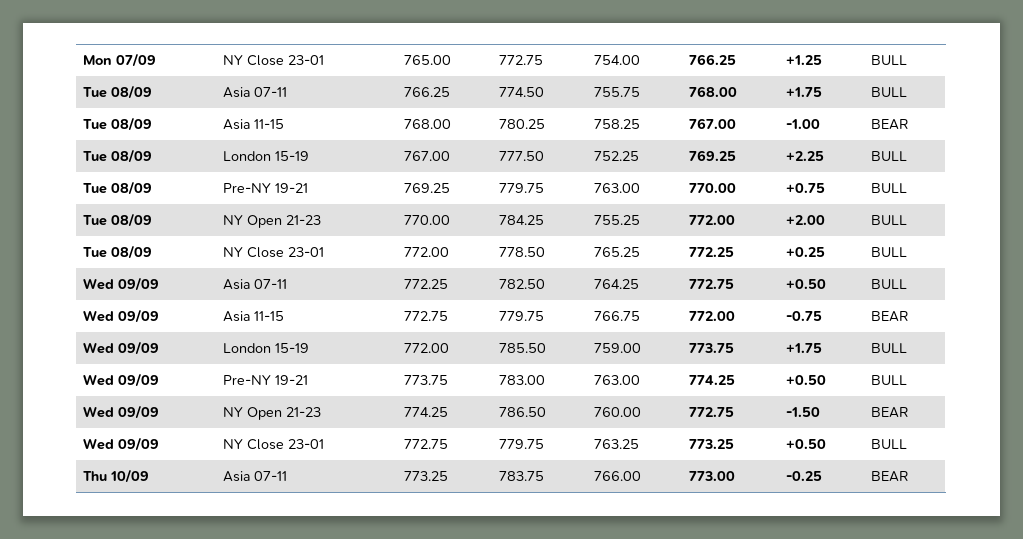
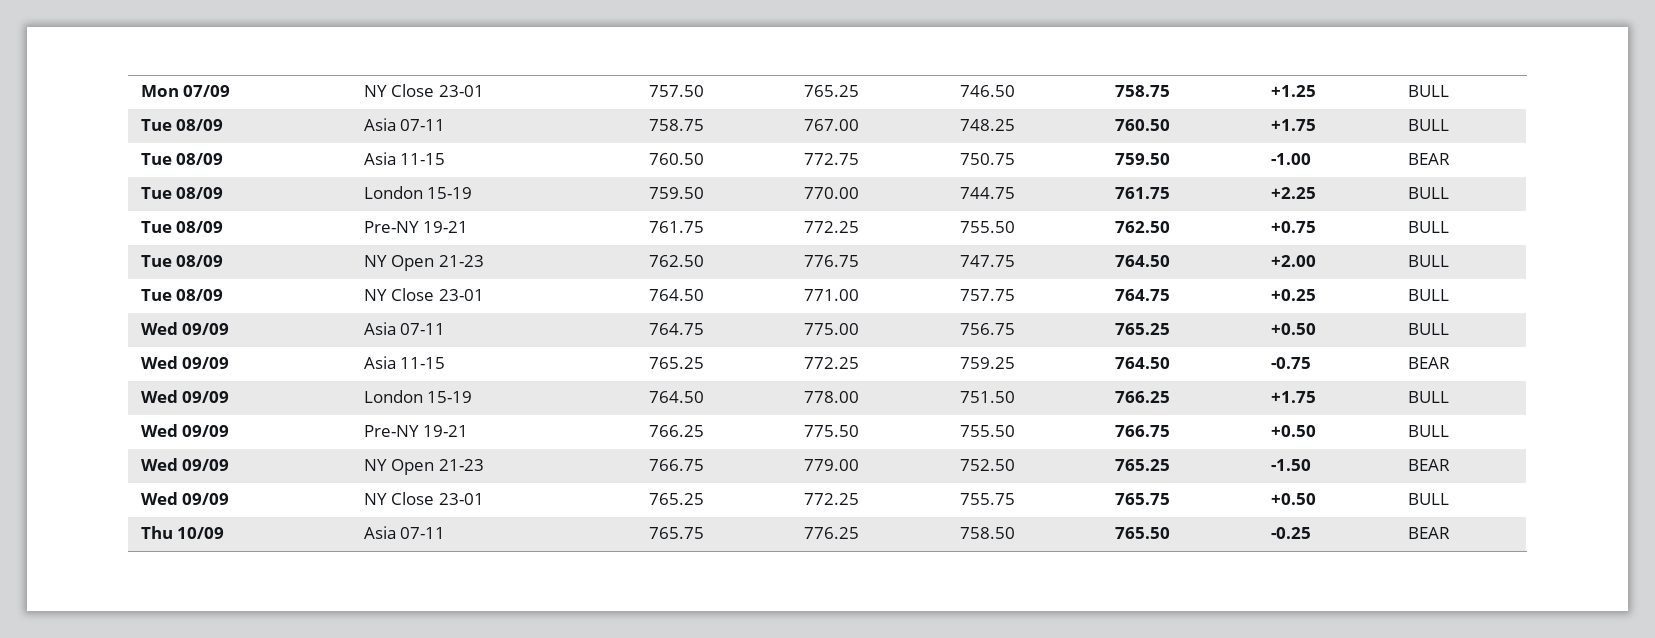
[404,55,452,65] [499,55,544,65] [594,55,641,65] [689,54,737,65] 765.00 | 772.75 | 754.00 | 766.25 -> [648,85,704,97] [803,85,859,97] [959,85,1015,97] [1114,85,1170,97] 757.50 | 765.25 | 746.50 | 758.75
[404,87,451,97] [499,87,545,97] [594,87,641,97] [689,86,738,97] 766.25 | 774.50 | 755.75 | 768.00 -> [648,119,704,131] [803,119,859,131] [959,119,1015,131] [1114,119,1170,131] 758.75 | 767.00 | 748.25 | 760.50
[404,119,452,129] [499,119,546,129] [594,119,641,129] [689,118,737,129] 768.00 | 780.25 | 758.25 | 767.00 -> [648,153,704,165] [803,153,859,165] [959,153,1015,165] [1114,153,1170,165] 760.50 | 772.75 | 750.75 | 759.50
[404,151,451,161] [499,151,545,161] [594,151,640,161] [689,150,737,161] 767.00 | 777.50 | 752.25 | 769.25 -> [648,187,704,199] [803,187,859,199] [959,187,1015,199] [1114,187,1170,199] 759.50 | 770.00 | 744.75 | 761.75
[404,183,451,193] [499,183,545,193] [594,183,641,193] [689,183,737,193] 769.25 | 779.75 | 763.00 | 770.00 -> [648,221,704,233] [803,221,859,233] [959,221,1015,233] [1114,221,1170,233] 761.75 | 772.25 | 755.50 | 762.50
[404,215,451,225] [499,215,545,225] [594,215,641,225] [689,215,736,225] 770.00 | 784.25 | 755.25 | 772.00 -> [648,255,704,267] [803,255,859,267] [959,255,1015,267] [1114,255,1170,267] 762.50 | 776.75 | 747.75 | 764.50
[404,247,450,257] [499,247,546,257] [594,247,641,257] [689,247,735,257] 772.00 | 778.50 | 765.25 | 772.25 -> [648,289,704,301] [803,289,859,301] [959,289,1015,301] [1114,289,1170,301] 764.50 | 771.00 | 757.75 | 764.75
[404,279,449,289] [499,279,546,289] [594,279,640,289] [689,279,735,289] 772.25 | 782.50 | 764.25 | 772.75 -> [648,323,704,335] [803,323,859,335] [959,323,1015,335] [1114,323,1170,335] 764.75 | 775.00 | 756.75 | 765.25
[404,311,449,321] [499,311,545,321] [594,311,641,321] [689,311,736,321] 772.75 | 779.75 | 766.75 | 772.00 -> [648,357,704,369] [803,357,859,369] [959,357,1015,369] [1114,357,1170,369] 765.25 | 772.25 | 759.25 | 764.50
[404,343,450,353] [499,343,547,353] [594,343,642,353] [689,343,735,353] 772.00 | 785.50 | 759.00 | 773.75 -> [648,391,704,403] [803,391,859,403] [959,391,1015,403] [1114,391,1170,403] 764.50 | 778.00 | 751.50 | 766.25
[404,375,449,385] [499,375,546,385] [594,375,641,385] [689,375,736,385] 773.75 | 783.00 | 763.00 | 774.25 -> [648,425,704,437] [803,425,859,437] [959,425,1015,437] [1114,425,1170,437] 766.25 | 775.50 | 755.50 | 766.75
[404,407,449,417] [499,407,547,417] [594,407,642,417] [689,407,735,417] 774.25 | 786.50 | 760.00 | 772.75 -> [648,459,704,471] [803,459,859,471] [959,459,1015,471] [1114,459,1170,471] 766.75 | 779.00 | 752.50 | 765.25
[404,439,449,449] [499,439,545,449] [594,439,640,449] [689,439,735,449] 772.75 | 779.75 | 763.25 | 773.25 -> [648,493,704,505] [803,493,859,505] [959,493,1015,505] [1114,493,1170,505] 765.25 | 772.25 | 755.75 | 765.75
[404,471,449,481] [499,471,545,481] [594,471,642,481] [689,471,736,481] 773.25 | 783.75 | 766.00 | 773.00 -> [648,527,704,539] [803,527,859,539] [959,527,1015,539] [1114,527,1170,539] 765.75 | 776.25 | 758.50 | 765.50

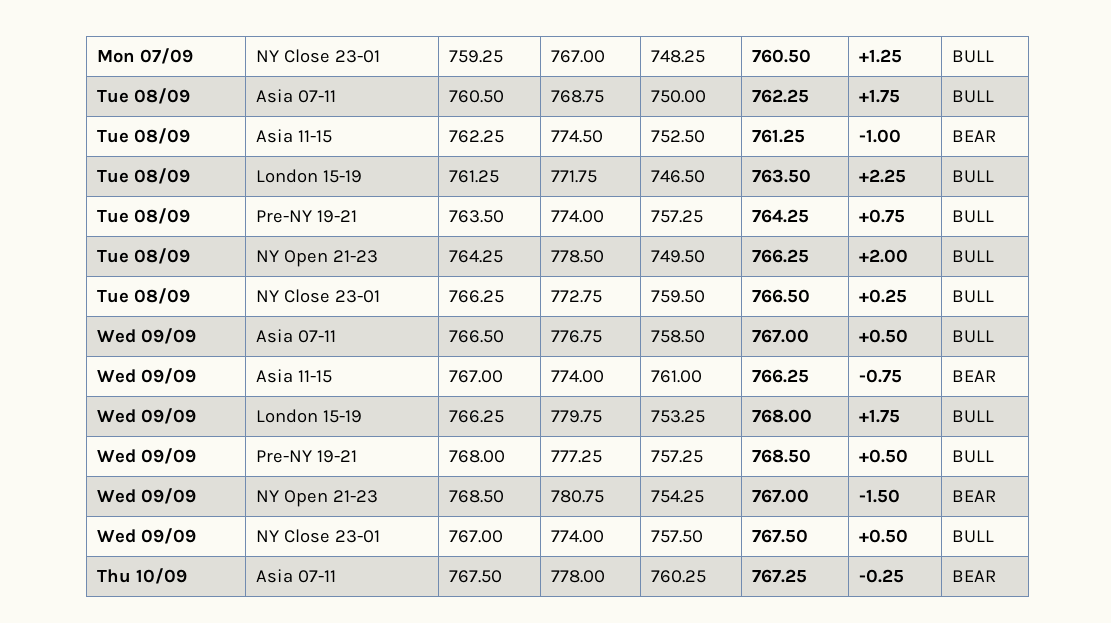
[648,85,704,97] [803,85,859,97] [959,85,1015,97] [1114,85,1170,97] 757.50 | 765.25 | 746.50 | 758.75 -> [449,50,504,63] [551,50,606,63] [651,50,706,63] [752,49,812,63] 759.25 | 767.00 | 748.25 | 760.50
[648,119,704,131] [803,119,859,131] [959,119,1015,131] [1114,119,1170,131] 758.75 | 767.00 | 748.25 | 760.50 -> [449,90,505,103] [551,90,605,103] [651,90,707,103] [752,89,810,103] 760.50 | 768.75 | 750.00 | 762.25
[648,153,704,165] [803,153,859,165] [959,153,1015,165] [1114,153,1170,165] 760.50 | 772.75 | 750.75 | 759.50 -> [449,130,505,143] [551,130,604,143] [651,130,706,143] [752,129,806,143] 762.25 | 774.50 | 752.50 | 761.25
[648,187,704,199] [803,187,859,199] [959,187,1015,199] [1114,187,1170,199] 759.50 | 770.00 | 744.75 | 761.75 -> [449,170,500,183] [551,170,598,183] [651,170,706,183] [752,169,812,183] 761.25 | 771.75 | 746.50 | 763.50
[648,221,704,233] [803,221,859,233] [959,221,1015,233] [1114,221,1170,233] 761.75 | 772.25 | 755.50 | 762.50 -> [449,210,505,223] [551,210,605,223] [651,210,704,223] [752,209,810,223] 763.50 | 774.00 | 757.25 | 764.25
[648,255,704,267] [803,255,859,267] [959,255,1015,267] [1114,255,1170,267] 762.50 | 776.75 | 747.75 | 764.50 -> [449,250,504,263] [551,250,605,263] [651,250,706,263] [752,249,810,263] 764.25 | 778.50 | 749.50 | 766.25
[648,289,704,301] [803,289,859,301] [959,289,1015,301] [1114,289,1170,301] 764.50 | 771.00 | 757.75 | 764.75 -> [449,290,505,303] [551,290,603,303] [651,290,706,303] [752,289,811,303] 766.25 | 772.75 | 759.50 | 766.50
[648,323,704,335] [803,323,859,335] [959,323,1015,335] [1114,323,1170,335] 764.75 | 775.00 | 756.75 | 765.25 -> [449,330,505,343] [551,330,603,343] [651,330,706,343] [752,329,810,343] 766.50 | 776.75 | 758.50 | 767.00
[648,357,704,369] [803,357,859,369] [959,357,1015,369] [1114,357,1170,369] 765.25 | 772.25 | 759.25 | 764.50 -> [449,370,504,383] [551,370,605,383] [651,370,703,383] [752,369,810,383] 767.00 | 774.00 | 761.00 | 766.25
[648,391,704,403] [803,391,859,403] [959,391,1015,403] [1114,391,1170,403] 764.50 | 778.00 | 751.50 | 766.25 -> [449,410,505,423] [551,410,603,423] [651,410,706,423] [752,409,813,423] 766.25 | 779.75 | 753.25 | 768.00
[648,425,704,437] [803,425,859,437] [959,425,1015,437] [1114,425,1170,437] 766.25 | 775.50 | 755.50 | 766.75 -> [449,450,506,463] [551,450,603,463] [651,450,704,463] [752,449,812,463] 768.00 | 777.25 | 757.25 | 768.50
[648,459,704,471] [803,459,859,471] [959,459,1015,471] [1114,459,1170,471] 766.75 | 779.00 | 752.50 | 765.25 -> [449,490,505,503] [551,490,605,503] [651,490,705,503] [752,489,810,503] 768.50 | 780.75 | 754.25 | 767.00
[648,493,704,505] [803,493,859,505] [959,493,1015,505] [1114,493,1170,505] 765.25 | 772.25 | 755.75 | 765.75 -> [449,530,504,543] [551,530,605,543] [651,530,704,543] [752,529,809,543] 767.00 | 774.00 | 757.50 | 767.50
[648,527,704,539] [803,527,859,539] [959,527,1015,539] [1114,527,1170,539] 765.75 | 776.25 | 758.50 | 765.50 -> [449,570,503,583] [551,570,606,583] [651,570,707,583] [752,569,808,583] 767.50 | 778.00 | 760.25 | 767.25

